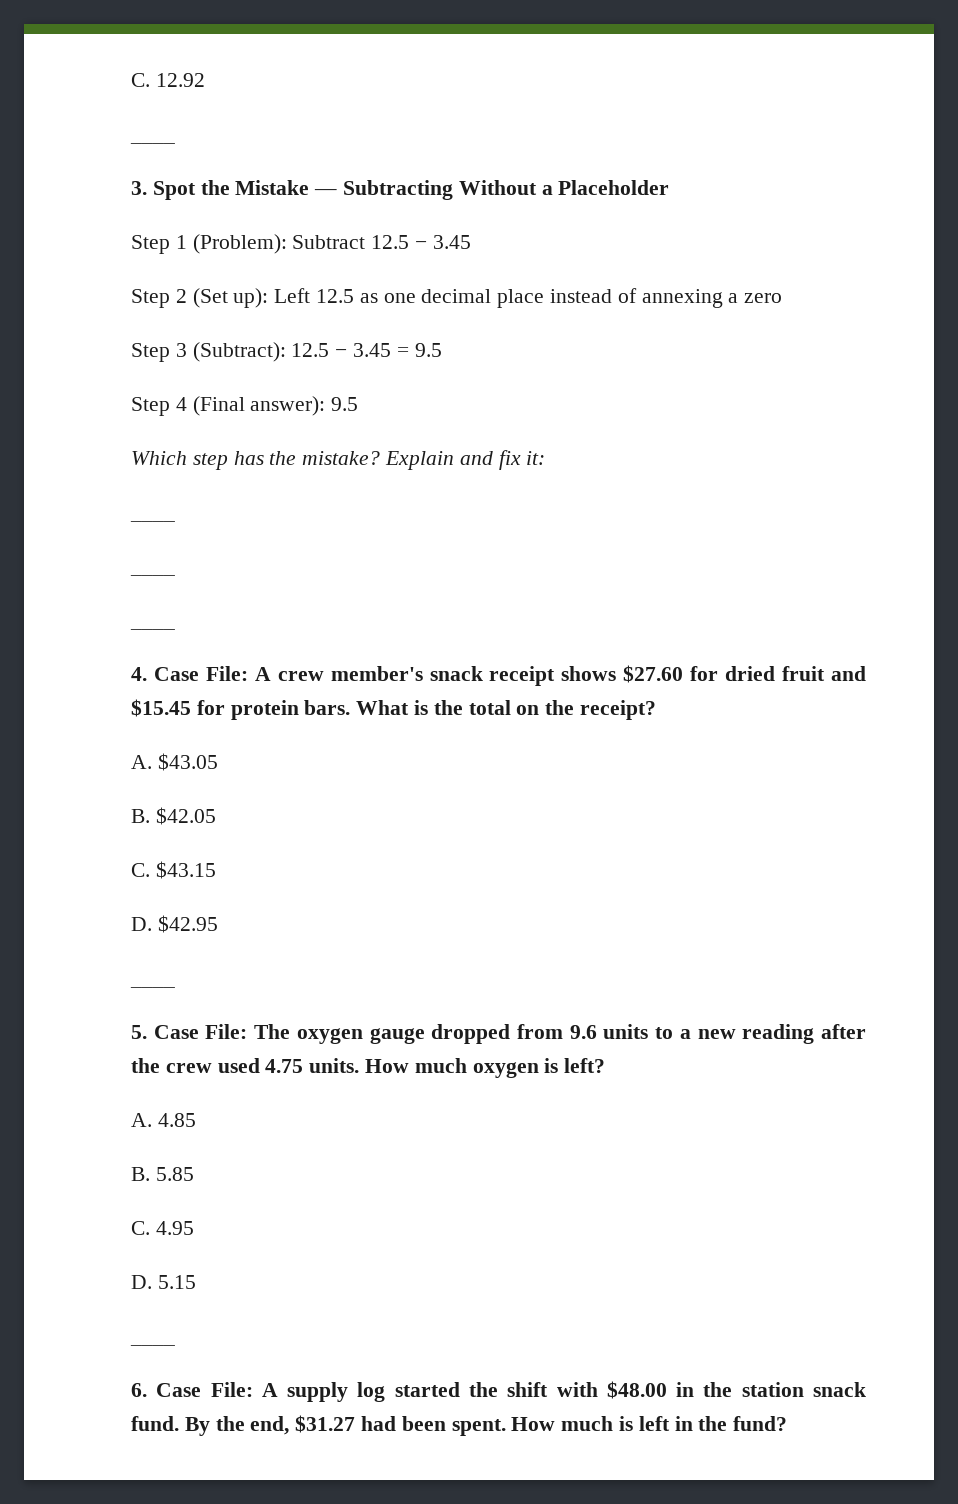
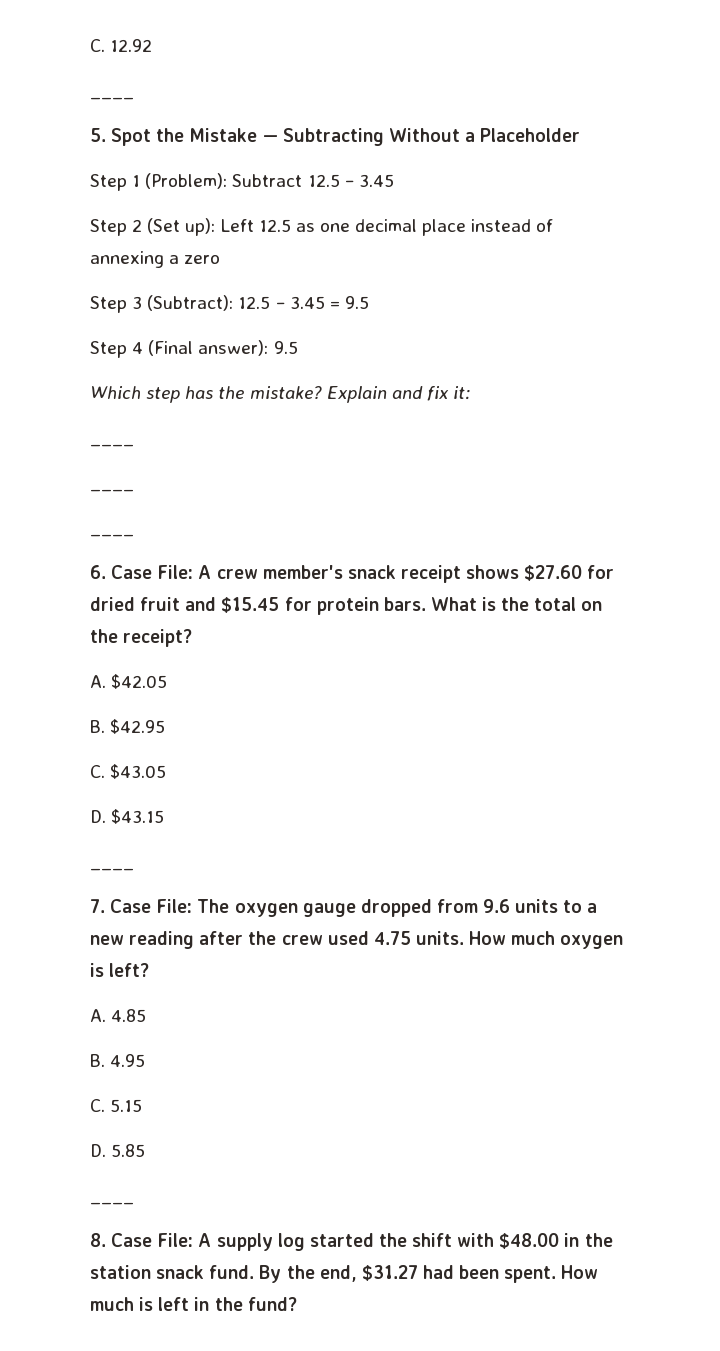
[131,181,147,195] 3. -> [90,128,106,142] 5.
[131,667,147,681] 4. -> [90,565,106,579] 6.
[157,753,218,771] [131,807,216,825] [131,863,150,877] $43.05 // B. $42.05 // C. -> [111,674,168,689] [90,719,166,734] [90,764,167,779] [90,810,106,823] $42.05 // B. $42.95 // C. $43.05 // D.
[131,915,218,933] [130,985,175,988] [131,1025,147,1039] // D. $42.95 // ____ // 5. -> [90,868,134,871] [90,899,105,913] // ____ // 7.
[155,1167,194,1181] [131,1221,194,1235] [131,1275,196,1289] [130,1343,175,1346] [131,1383,147,1397] 5.85 // C. 4.95 // D. 5.15 // ____ // 6. -> [110,1054,146,1067] [90,1099,143,1112] [90,1144,146,1157] [90,1202,134,1205] [90,1233,106,1247] 4.95 // C. 5.15 // D. 5.85 // ____ // 8.

